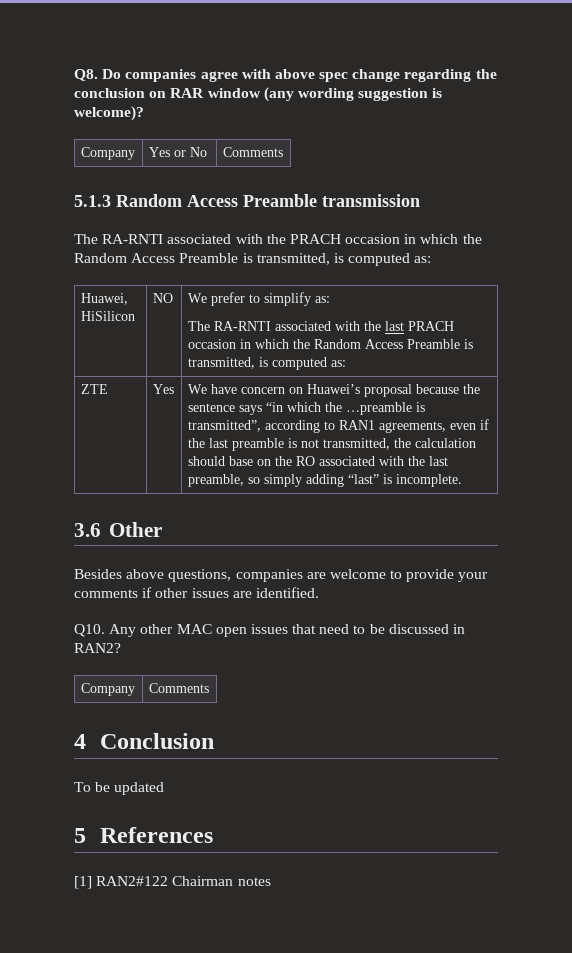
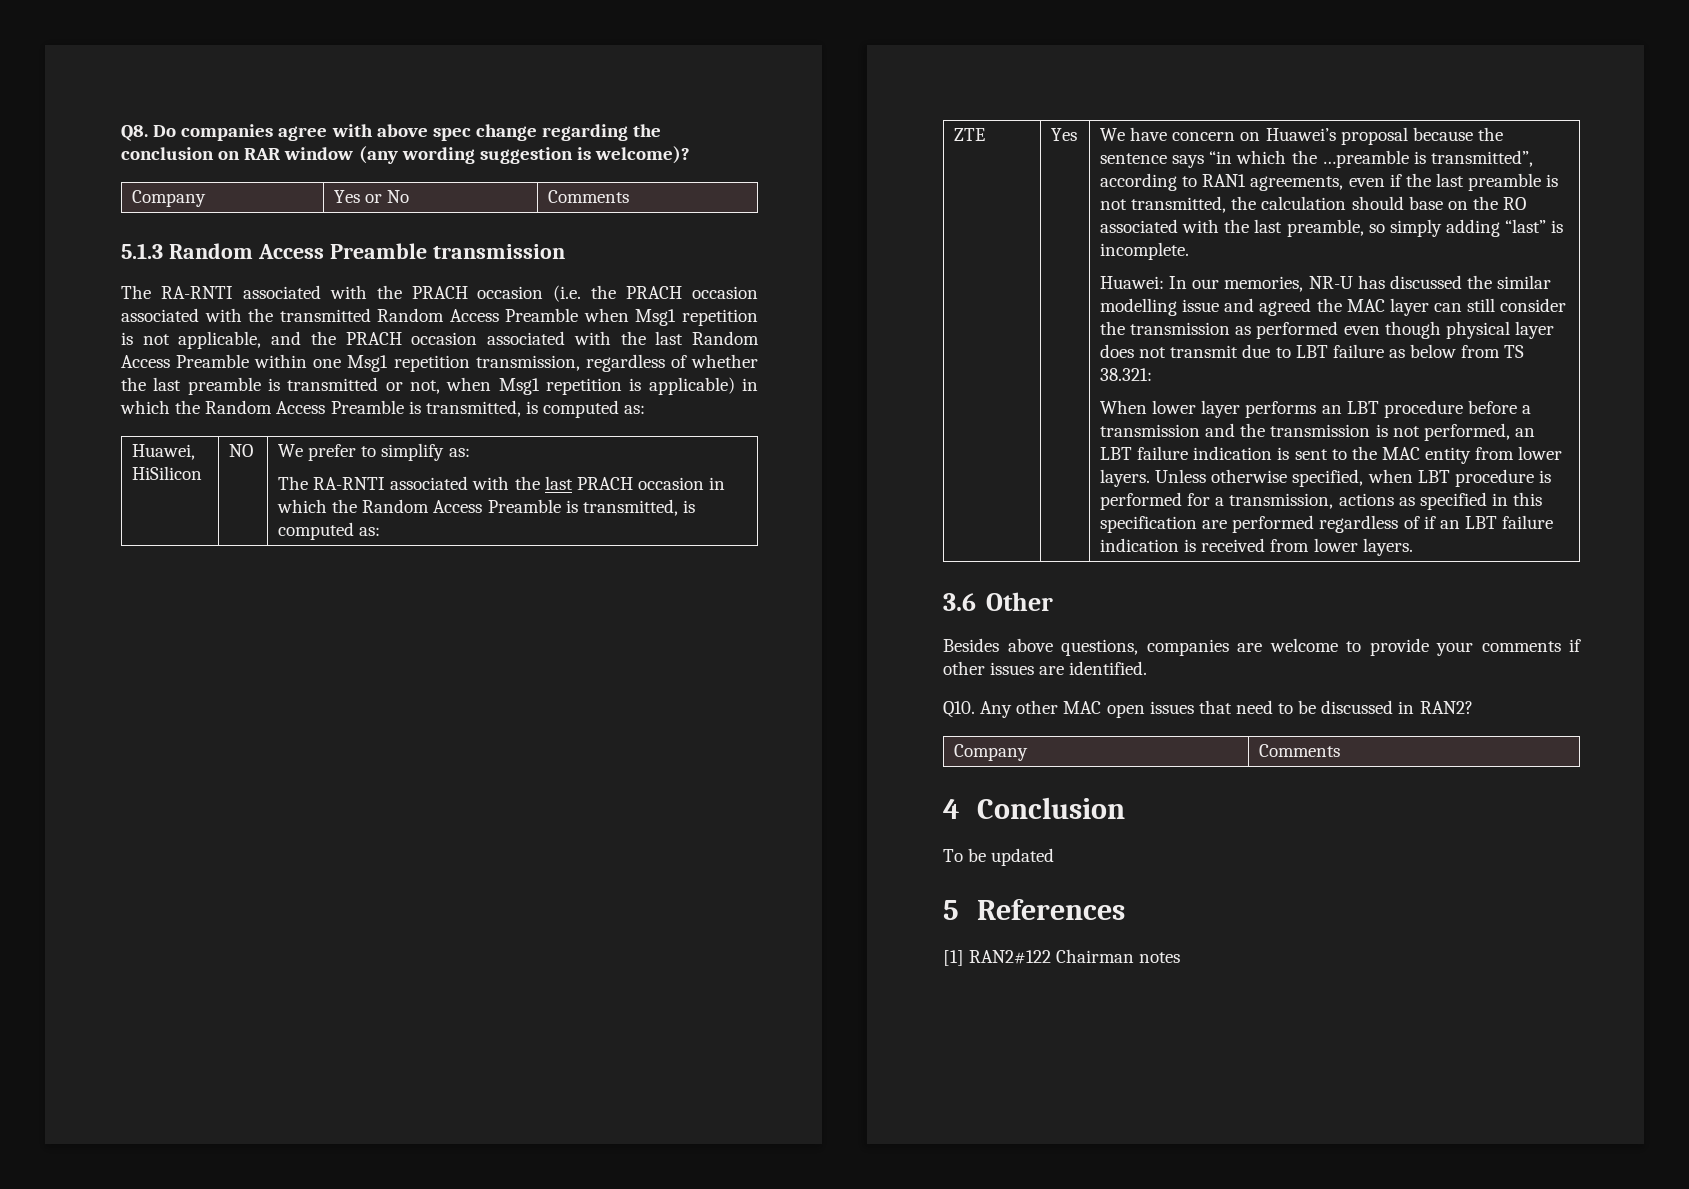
(401, 239) none -> [553,285,758,302] [121,308,758,326] [121,331,760,349] [121,354,758,372] [121,377,735,395] (i.e. the PRACH occasion associated with the transmitted Random Access Preamble when Msg1 repetition is not applicable, and the PRACH occasion associated with the last Random Access Preamble within one Msg1 repetition transmission, regardless of whether the last preamble is transmitted or not, when Msg1 repetition is applicable)
(462, 480) none -> [1099,275,1552,292] [1099,298,1567,316] [1099,321,1554,339] [1099,344,1525,358] [1099,368,1152,381] [1099,400,1532,418] [1099,423,1535,441] [1099,446,1563,464] [1099,469,1551,487] [1099,492,1543,510] [1099,515,1554,533] [1099,538,1413,556] // Huawei: In our memories, NR-U has discussed the similar modelling issue and agreed the MAC layer can still consider the transmission as performed even though physical layer does not transmit due to LBT failure as below from TS 38.321: // When lower layer performs an LBT procedure before a transmission and the transmission is not performed, an LBT failure indication is sent to the MAC entity from lower layers. Unless otherwise specified, when LBT procedure is performed for a transmission, actions as specified in this specification are performed regardless of if an LBT failure indication is received from lower layers.

